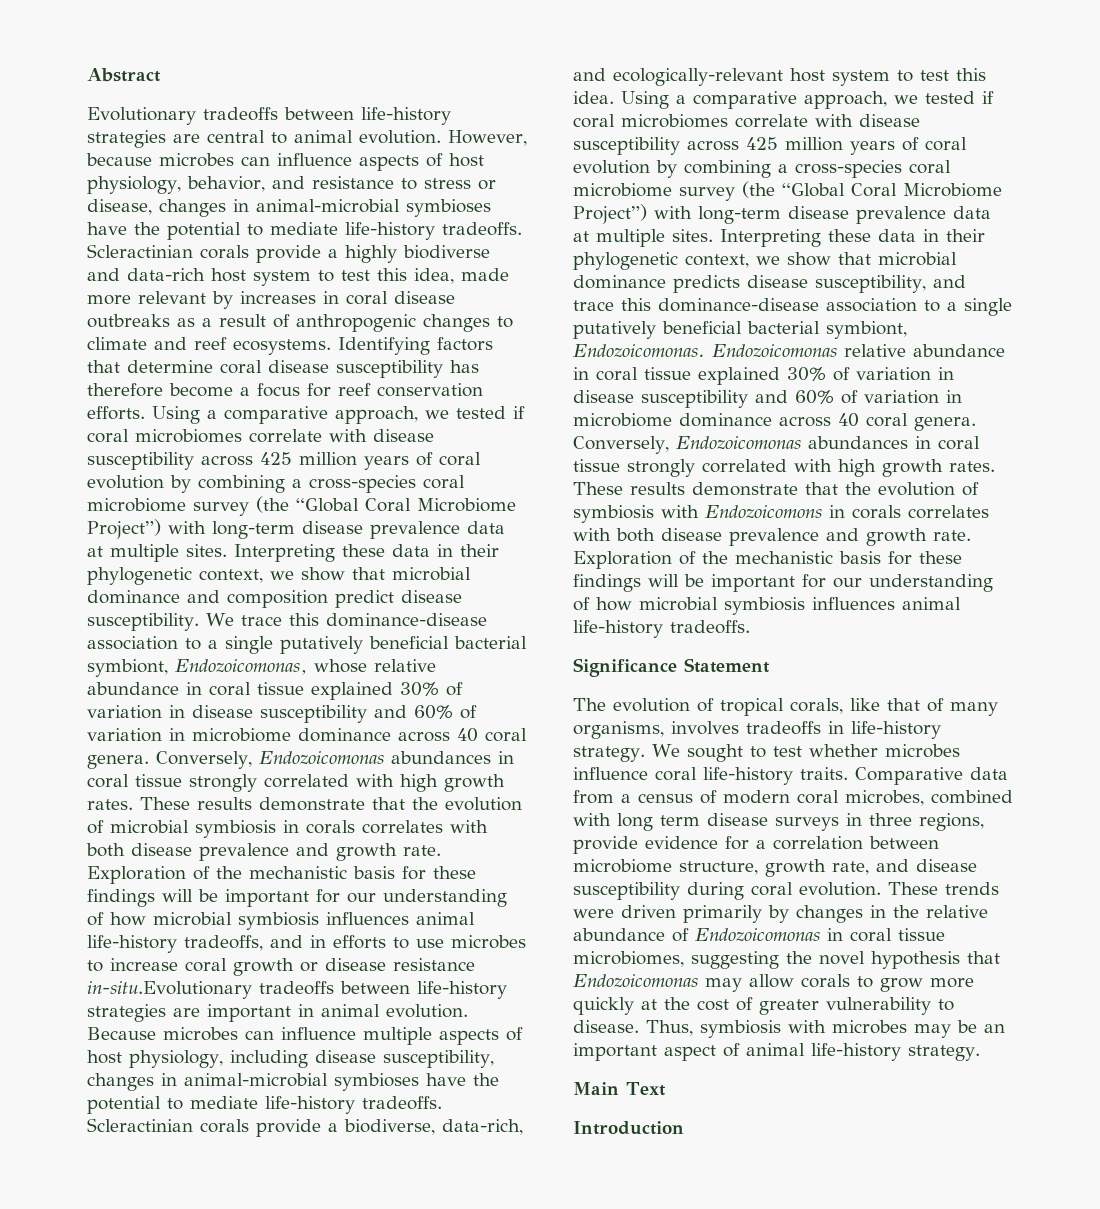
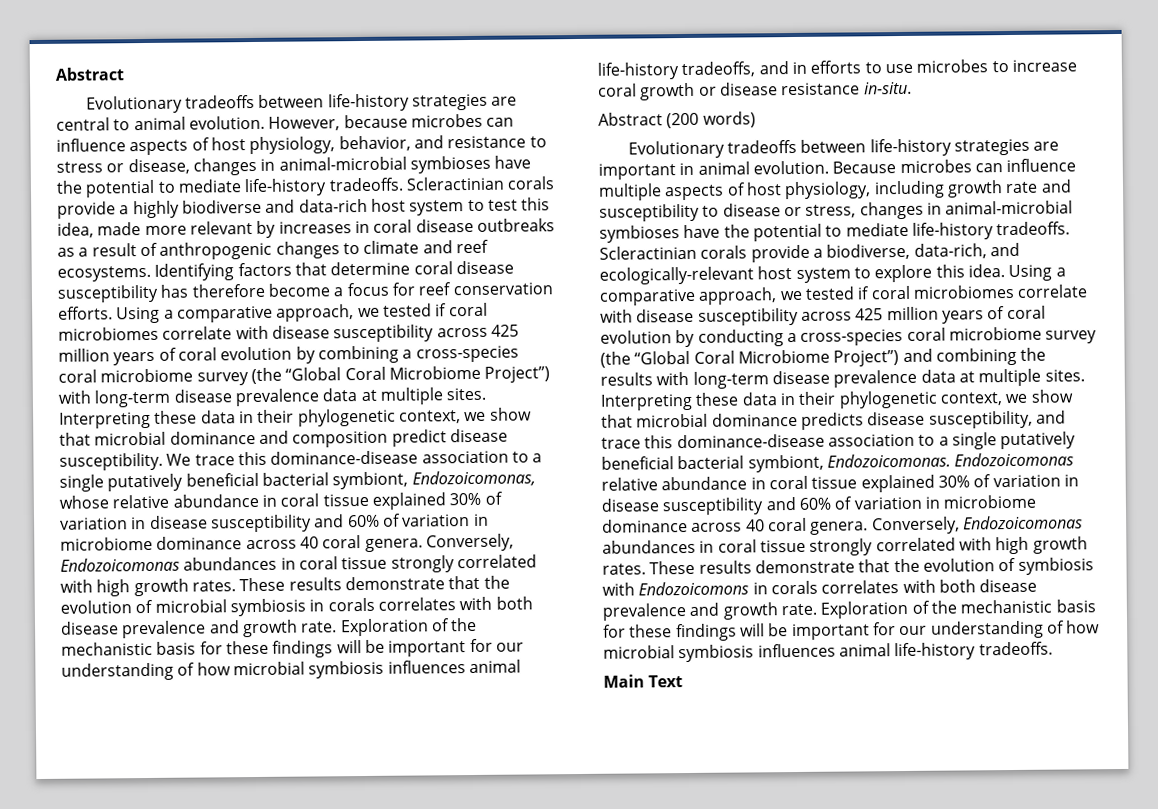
[87,981,252,999] in-situ.Evolutionary -> [863,81,912,95] [598,111,756,129] [627,140,725,159] in-situ. // Abstract (200 words) // Evolutionary
[314,1050,494,1068] disease susceptibility, -> [946,179,1072,198] [599,203,857,222] growth rate and susceptibility to disease or stress,
[920,70,949,81] test -> [874,264,933,283] explore
[684,160,771,178] combining -> [697,329,784,347] conducting
(647, 214) none -> [902,347,1047,366] [600,372,653,386] and combining the results
[573,658,770,677] [573,698,998,716] [573,721,941,739] [573,744,960,762] [573,767,1008,785] [573,790,1013,806] [573,813,984,831] [573,836,939,854] [573,859,977,877] [573,882,999,900] [573,905,988,923] [573,928,945,942] [573,951,1000,969] [573,974,974,992] [573,997,954,1015] [573,1020,1005,1038] [573,1043,980,1061] // Significance Statement // The evolution of tropical corals, like that of many organisms, involves tradeoffs in life-history strategy. We sought to test whether microbes influence coral life-history traits. Comparative data from a census of modern coral microbes, combined with long term disease surveys in three regions, provide evidence for a correlation between microbiome structure, growth rate, and disease susceptibility during coral evolution. These trends were driven primarily by changes in the relative abundance of Endozoicomonas in coral tissue microbiomes, suggesting the novel hypothesis that Endozoicomonas may allow corals to grow more quickly at the cost of greater vulnerability to disease. Thus, symbiosis with microbes may be an important aspect of animal life-history strategy. -> (1053, 648) none
[573,1121,684,1135] // Introduction -> (684, 681) none

